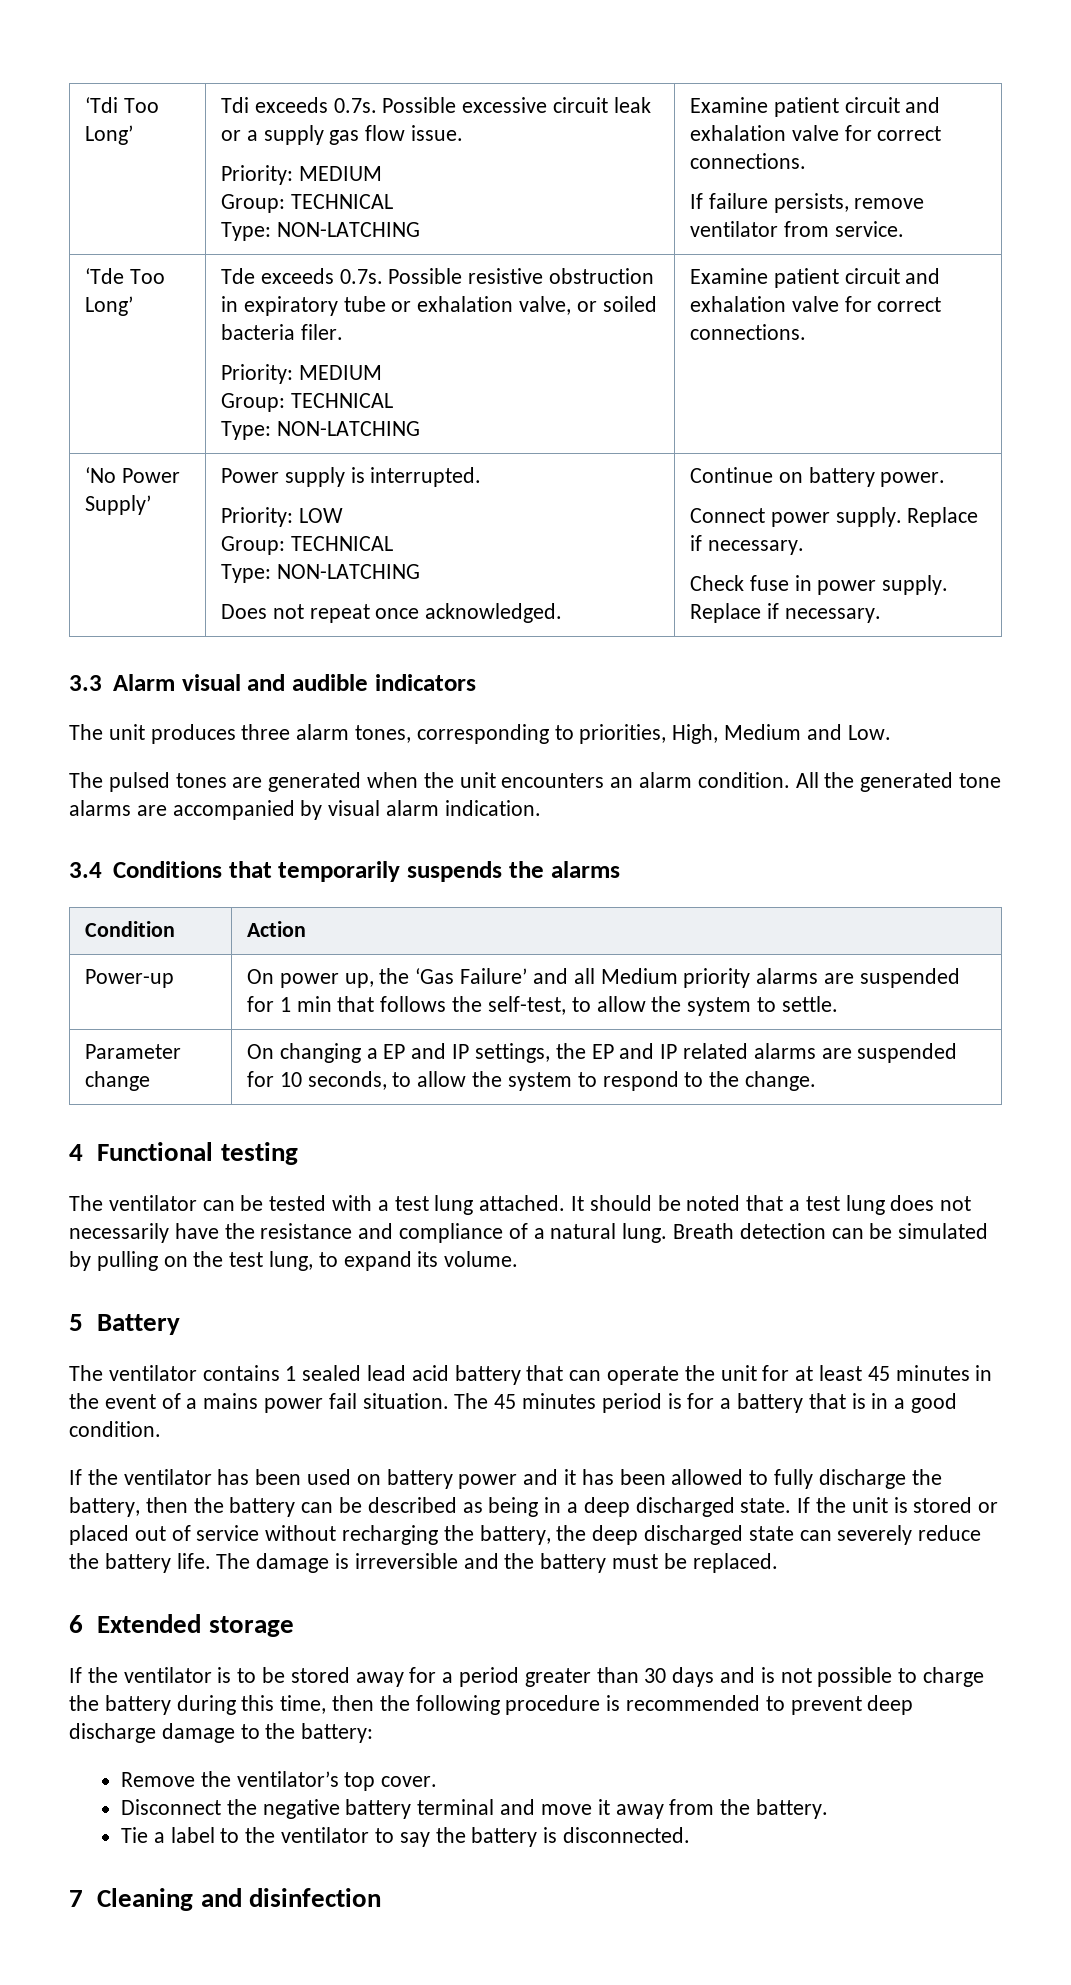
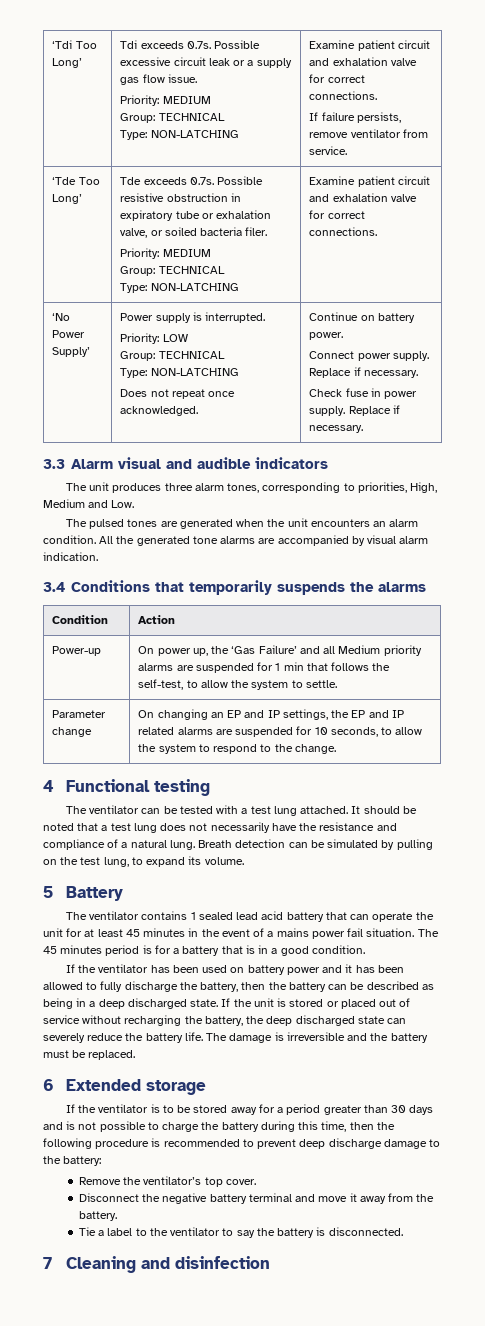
[366,1048,378,1059] a -> [210,712,224,718] an

